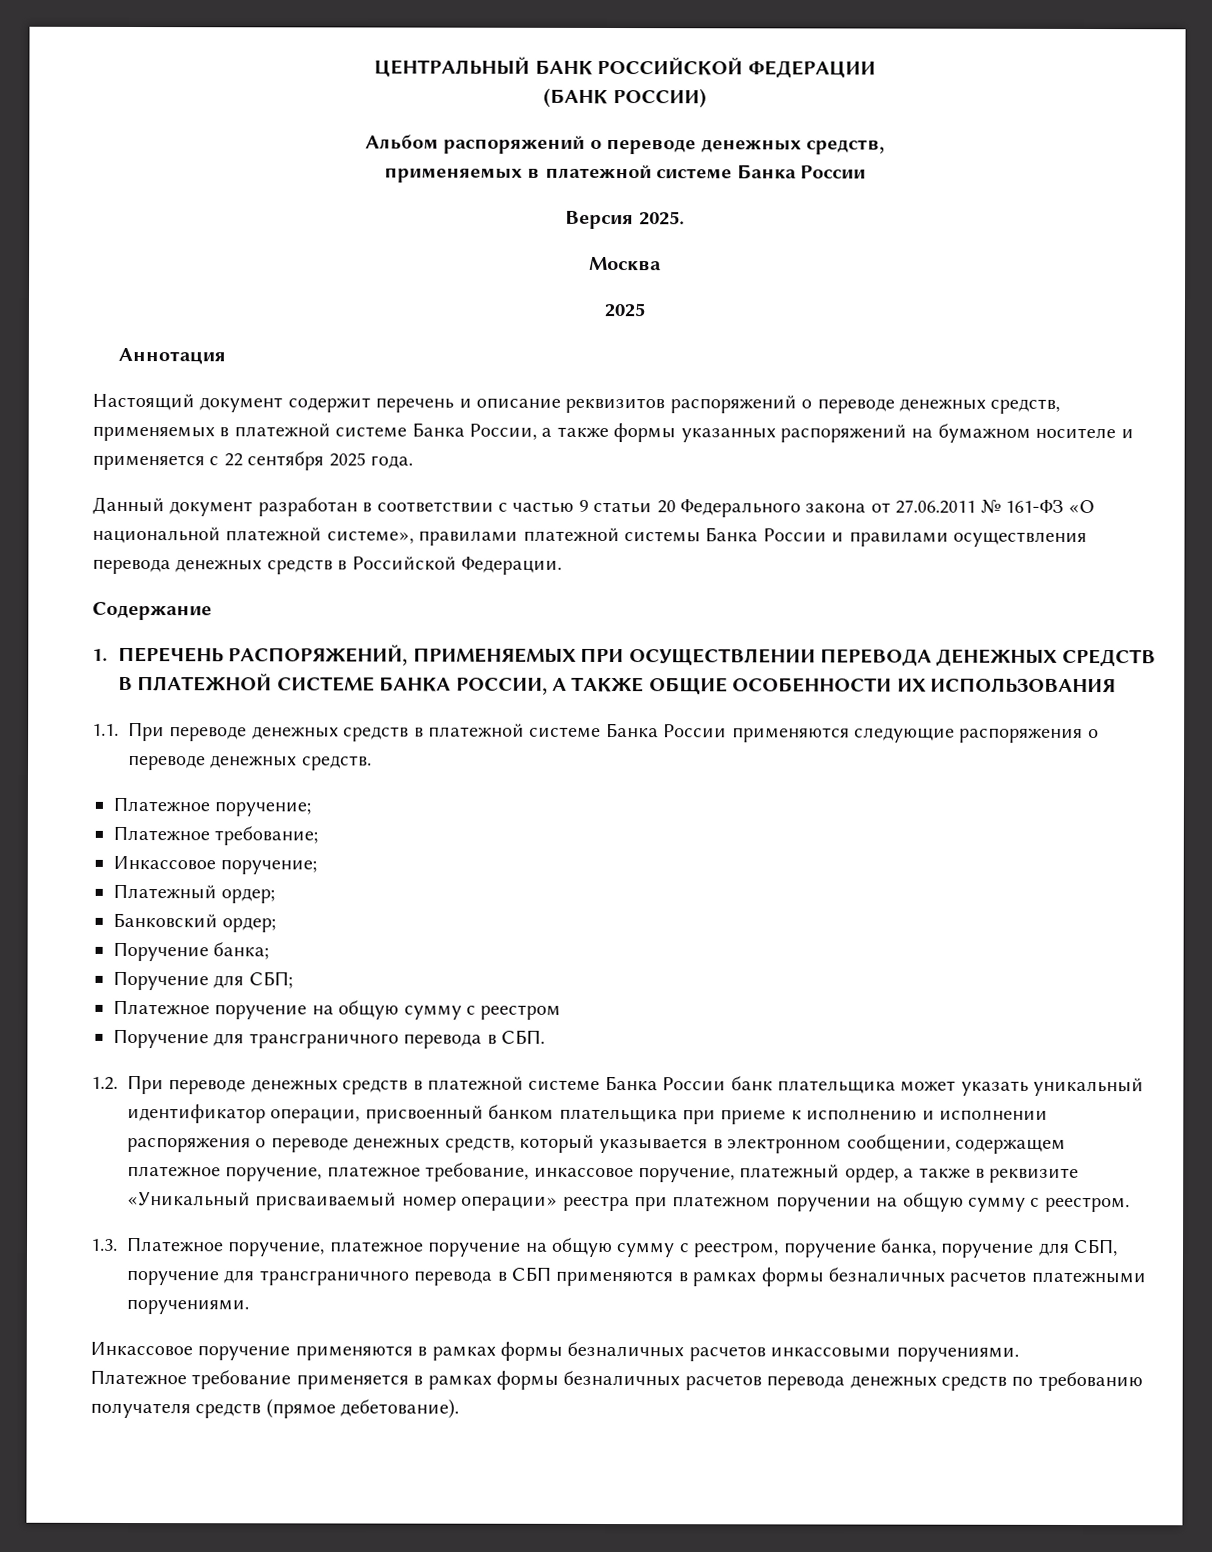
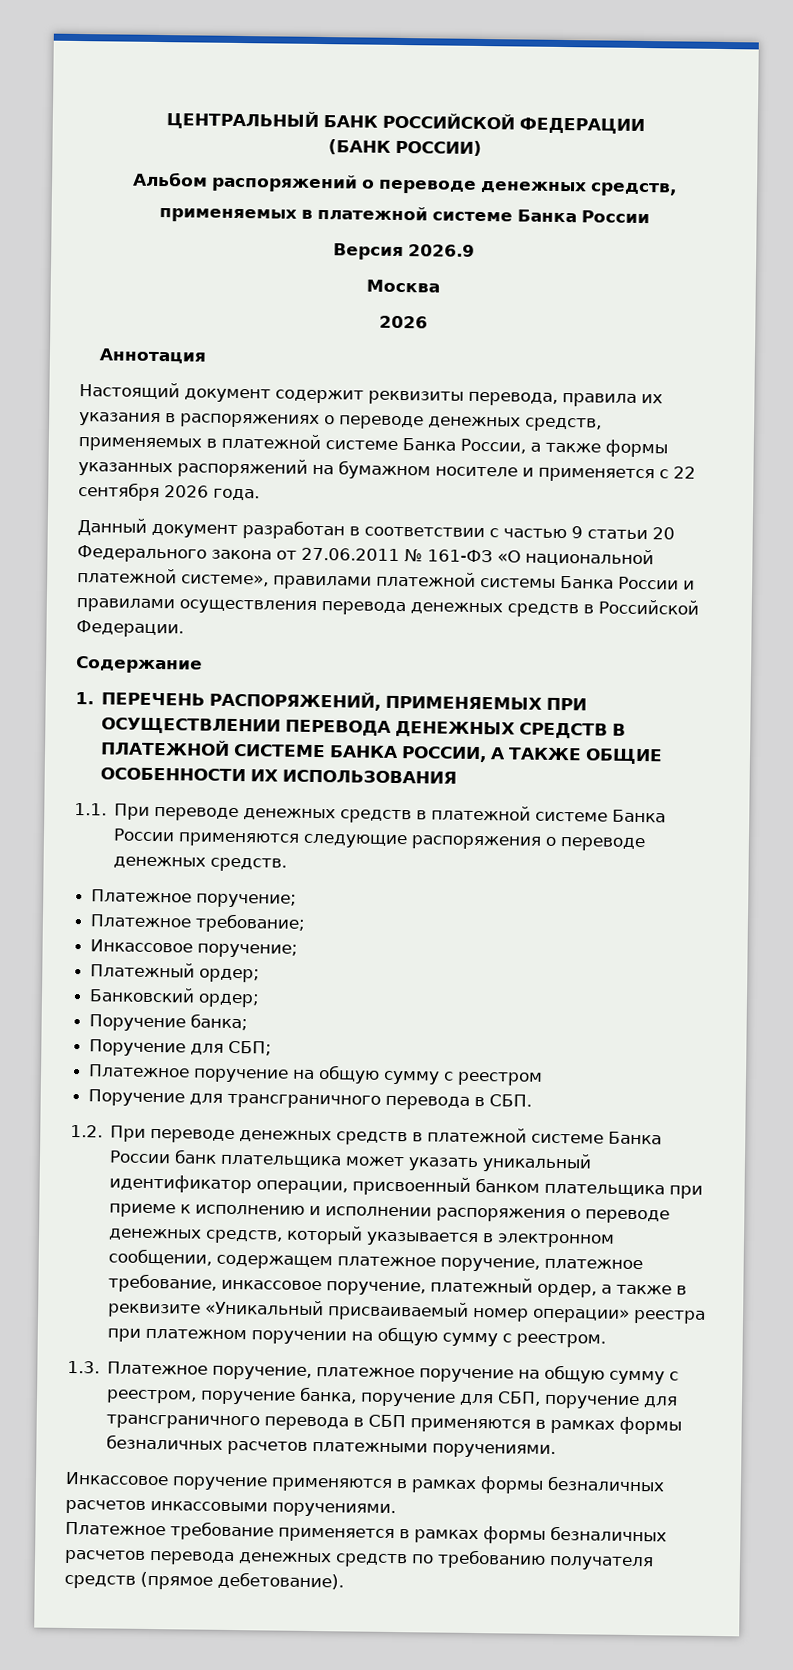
[638,211,685,226] 2025. -> [408,244,475,257] 2026.9
[603,302,645,318] 2025 -> [378,315,428,329] 2026
[375,395,797,414] перечень и описание реквизитов распоряжений -> [368,390,663,407] [79,412,320,429] реквизиты перевода, правила их указания в распоряжениях
[328,452,366,467] 2025 -> [164,485,209,498] 2026

